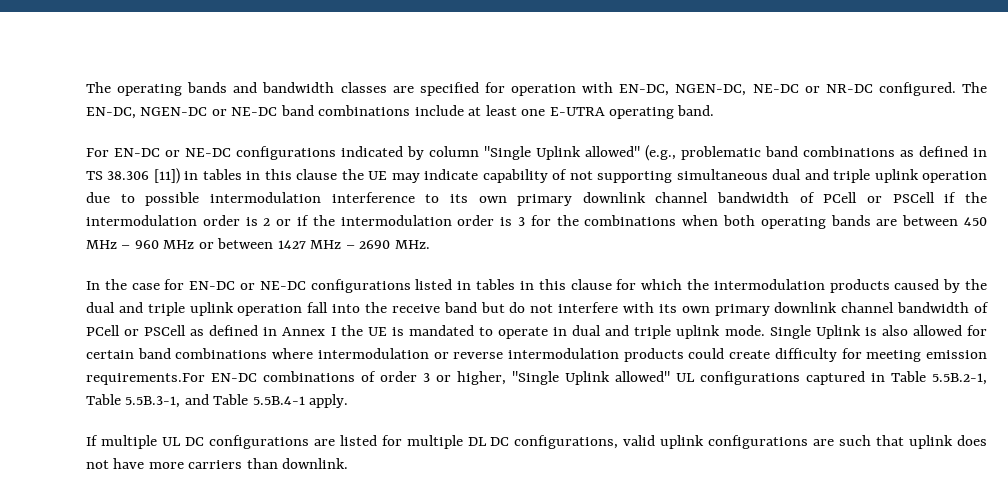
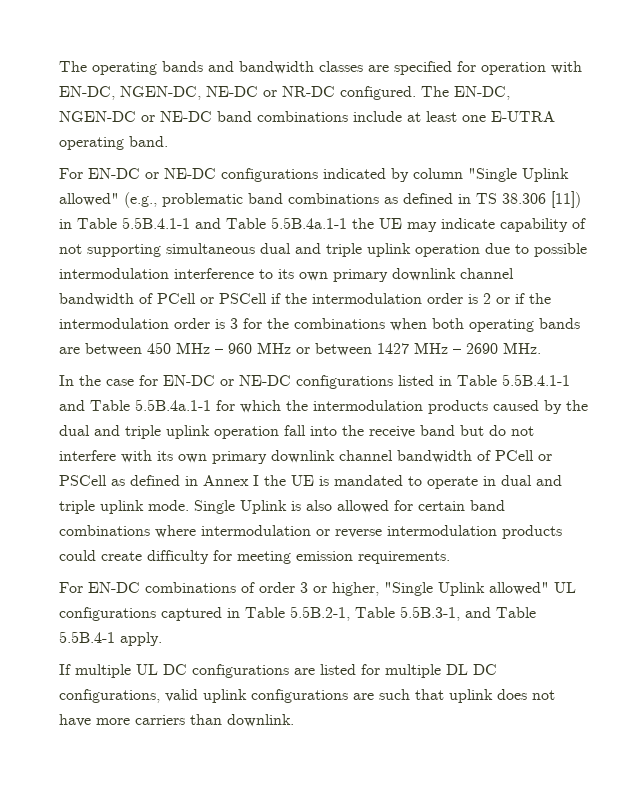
[202,169,338,180] tables in this clause -> [77,217,347,229] Table 5.5B.4.1-1 and Table 5.5B.4a.1-1
[476,279,612,290] tables in this clause -> [457,374,570,386] [59,399,211,411] Table 5.5B.4.1-1 and Table 5.5B.4a.1-1
[86,373,205,385] requirements.For -> [358,551,450,564] [59,582,83,593] requirements. // For

